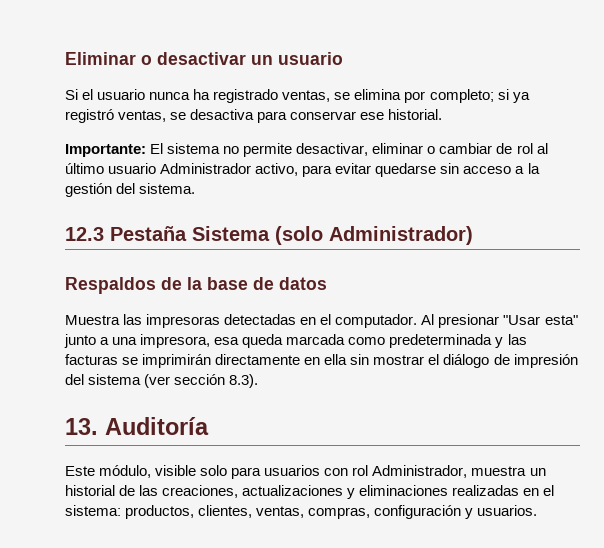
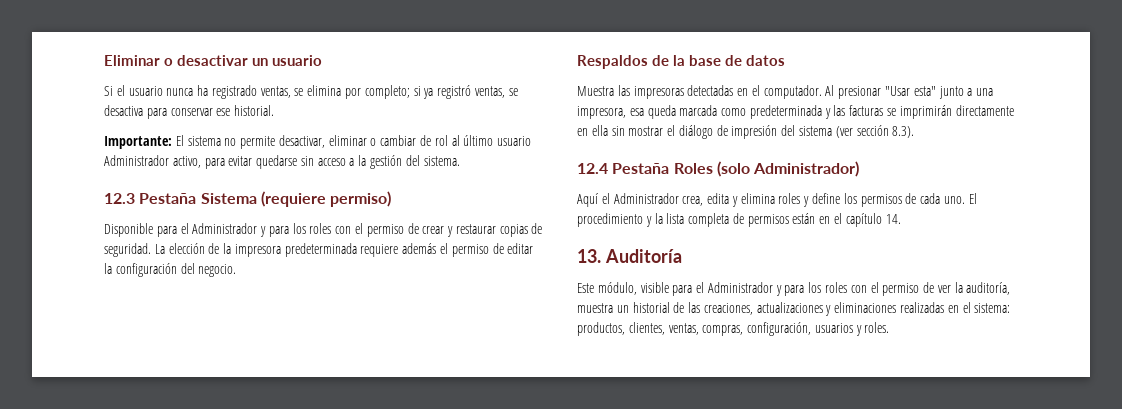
[275,226,473,245] (solo Administrador) -> [260,191,392,207] [104,223,543,237] [104,243,534,257] [104,263,237,277] (requiere permiso) // Disponible para el Administrador y para los roles con el permiso de crear y restaurar copias de seguridad. La elección de la impresora predeterminada requiere además el permiso de editar la configuración del negocio.
(259, 381) none -> [577,161,860,177] [577,193,977,207] [577,213,901,227] // 12.4 Pestaña Roles (solo Administrador) // Aquí el Administrador crea, edita y elimina roles y define los permisos de cada uno. El procedimiento y la lista completa de permisos están en el capítulo 14.
[200,465,468,479] solo para usuarios con rol Administrador, -> [672,282,1011,296] para el Administrador y para los roles con el permiso de ver la auditoría,
[374,505,538,519] configuración y usuarios. -> [747,322,890,336] configuración, usuarios y roles.

